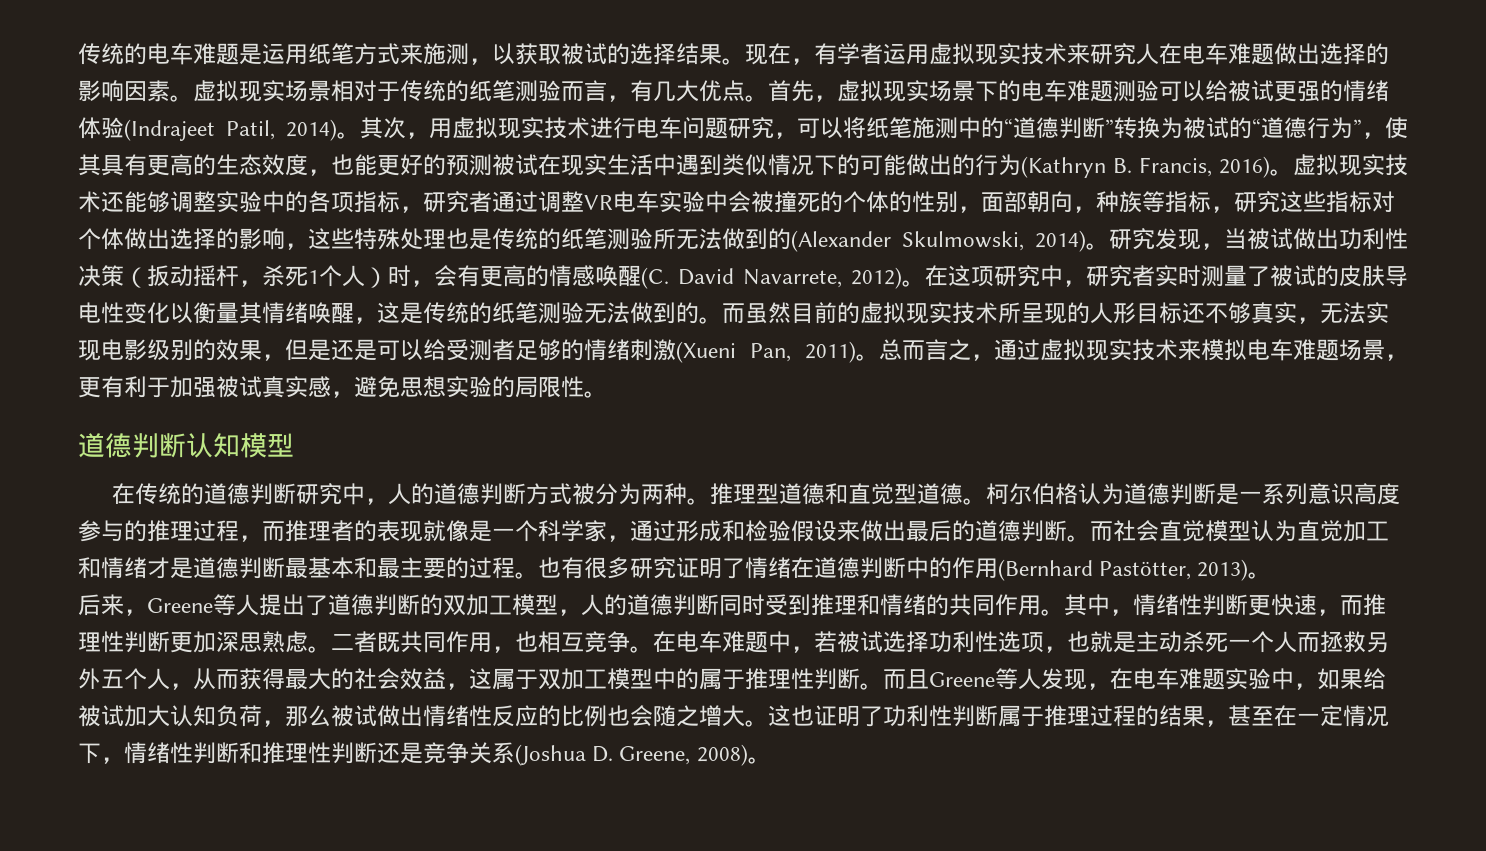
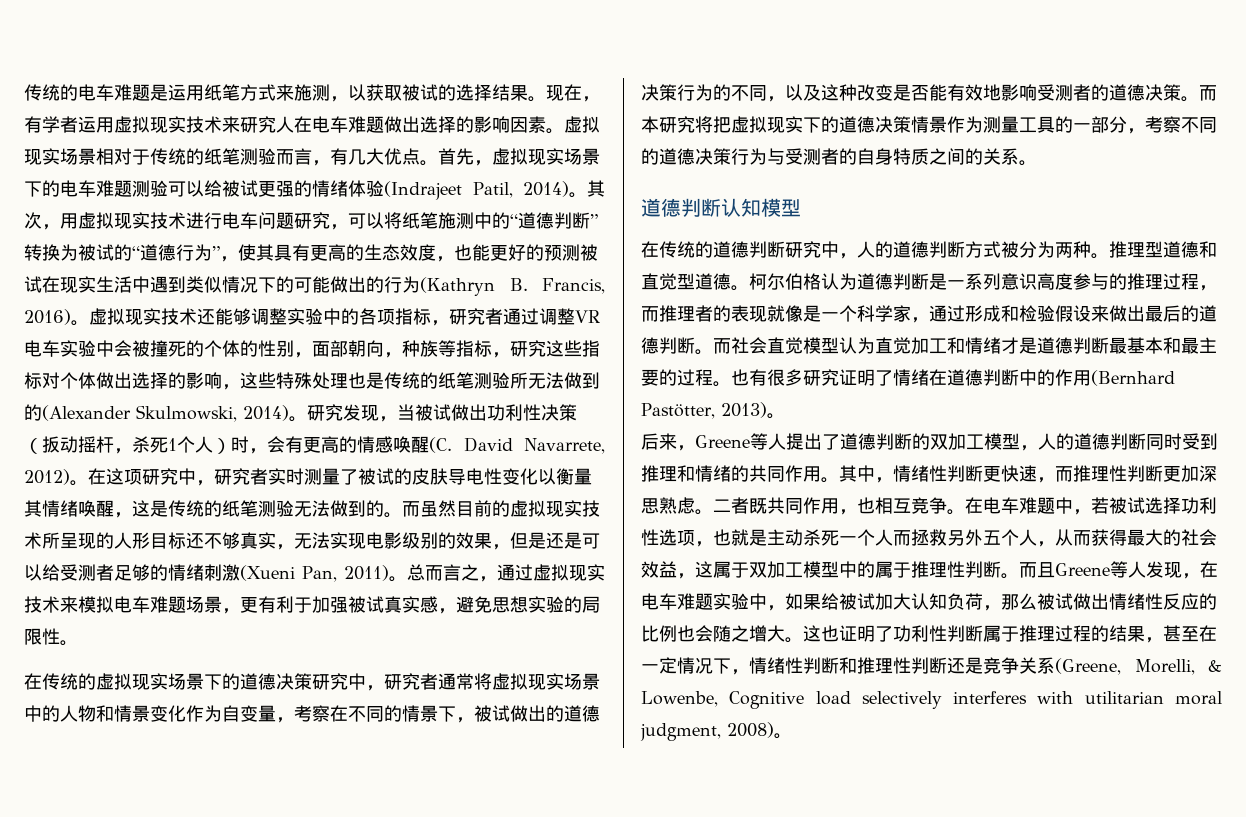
(607, 394) none -> [24,673,600,691] [24,705,600,723] [641,84,1217,102] [641,116,1217,134] [641,148,1037,166] // 在传统的虚拟现实场景下的道德决策研究中，研究者通常将虚拟现实场景中的人物和情景变化作为自变量，考察在不同的情景下，被试做出的道德决策行为的不同，以及这种改变是否能有效地影响受测者的道德决策。而本研究将把虚拟现实下的道德决策情景作为测量工具的一部分，考察不同的道德决策行为与受测者的自身特质之间的关系。
[515,744,691,766] (Joshua D. Greene, -> [1055,658,1222,675] [641,691,1222,709] [640,723,721,741] (Greene, Morelli, & Lowenbe, Cognitive load selectively interferes with utilitarian moral judgment,

